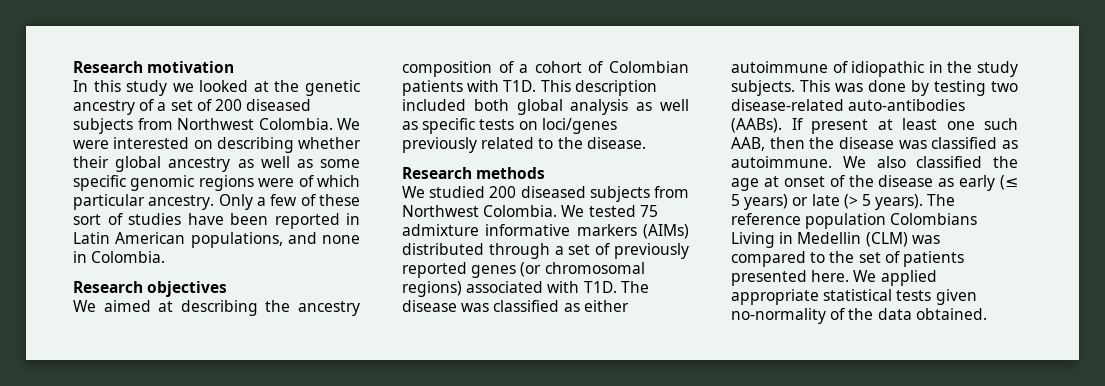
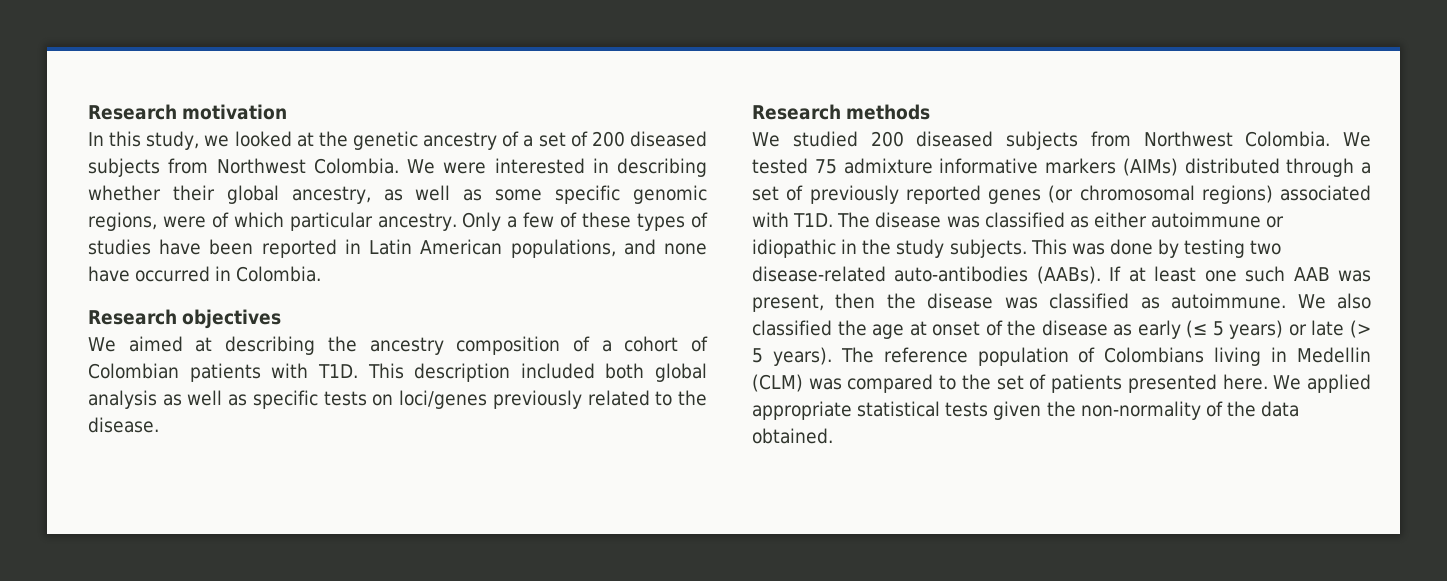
[126,80,168,96] study -> [146,131,200,150] study,
[193,140,213,149] on -> [592,158,609,173] in
[168,157,231,172] ancestry -> [291,186,371,204] ancestry,
[198,175,254,191] regions -> [88,212,157,231] regions,
[73,214,101,225] sort -> [637,213,686,231] types
(360, 239) none -> [88,266,211,282] have occurred
[832,61,848,73] of -> [1266,216,1285,228] or
[811,119,868,134] present -> (1122, 273) none
[731,137,765,151] AAB, -> [1293,267,1371,282] [752,294,824,312] AAB was present,
[890,213,978,225] [731,232,775,248] Colombians Living -> [1078,347,1262,366] of Colombians living
[731,308,826,324] no-normality -> [1046,401,1201,420] the non-normality

